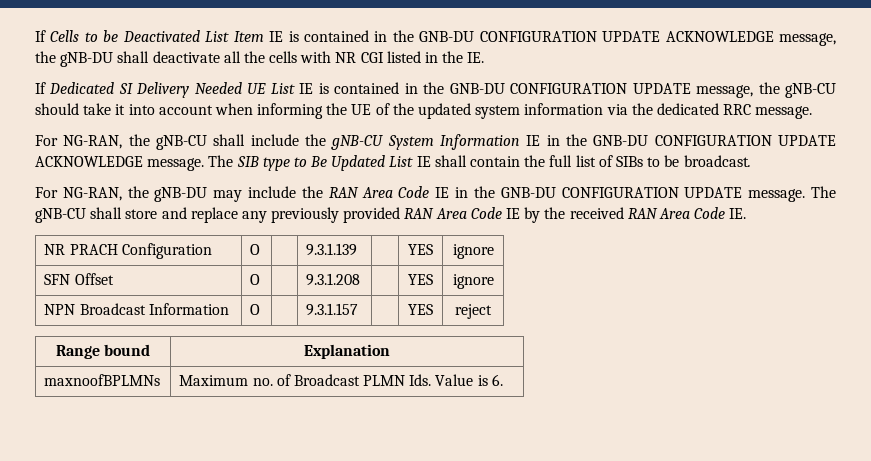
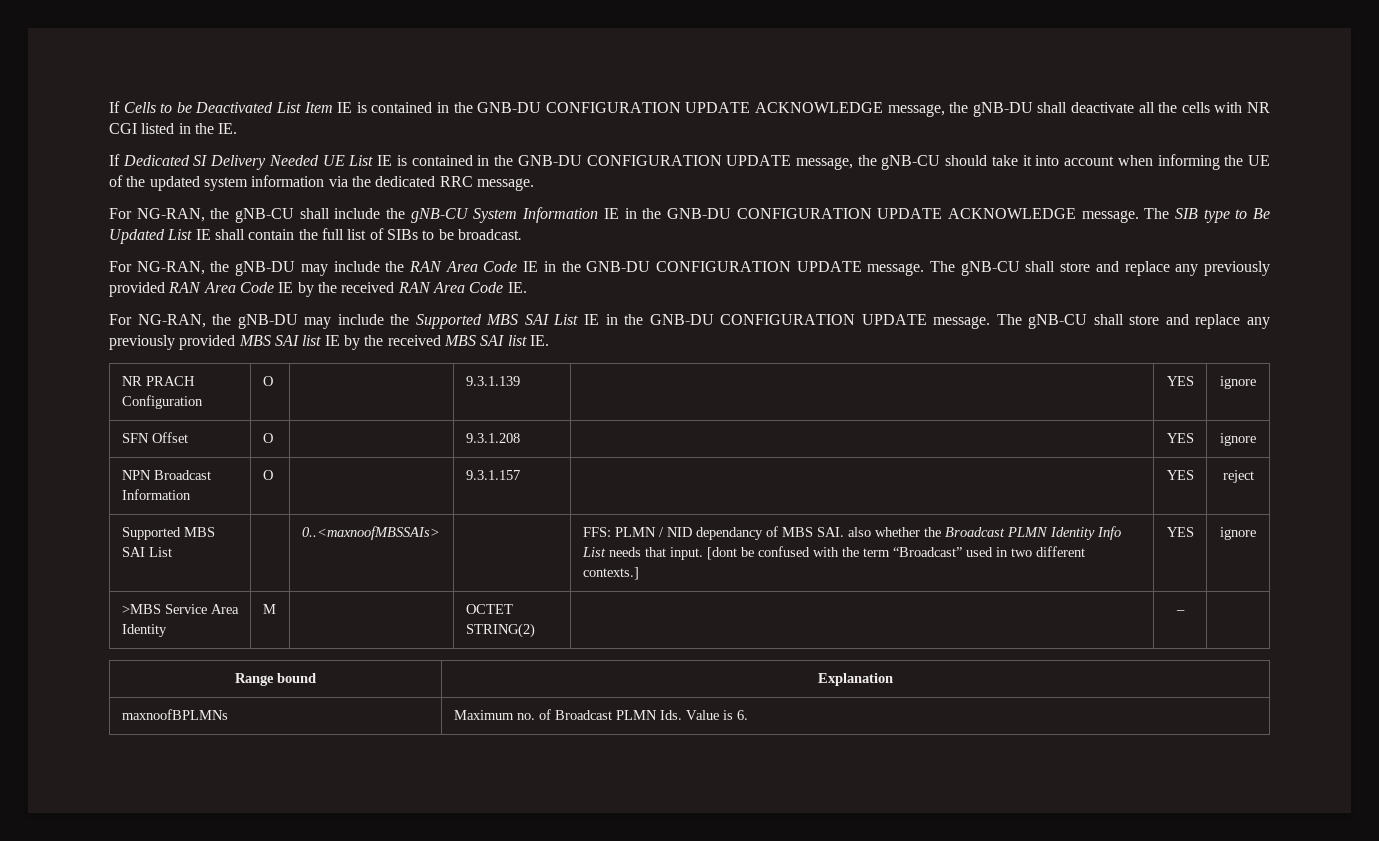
(747, 213) none -> [109,314,1270,329] [109,335,549,350] // For NG-RAN, the gNB-DU may include the Supported MBS SAI List IE in the GNB-DU CONFIGURATION UPDATE message. The gNB-CU shall store and replace any previously provided MBS SAI list IE by the received MBS SAI list IE.
(492, 311) none -> [121,527,215,540] [121,547,172,557] [301,526,440,540] [582,526,1121,540] [581,546,1085,560] [582,567,639,580] [1166,527,1194,537] [1220,527,1256,540] [121,604,239,614] [121,624,167,637] [262,604,276,614] [465,604,513,614] [465,623,535,638] [1175,610,1185,614] // Supported MBS SAI List | | 0..<maxnoofMBSSAIs> | | FFS: PLMN / NID dependancy of MBS SAI. also whether the Broadcast PLMN Identity Info List needs that input. [dont be confused with the term “Broadcast” used in two different contexts.] | YES | ignore // >MBS Service Area Identity | M | | OCTET STRING(2) | | – |

